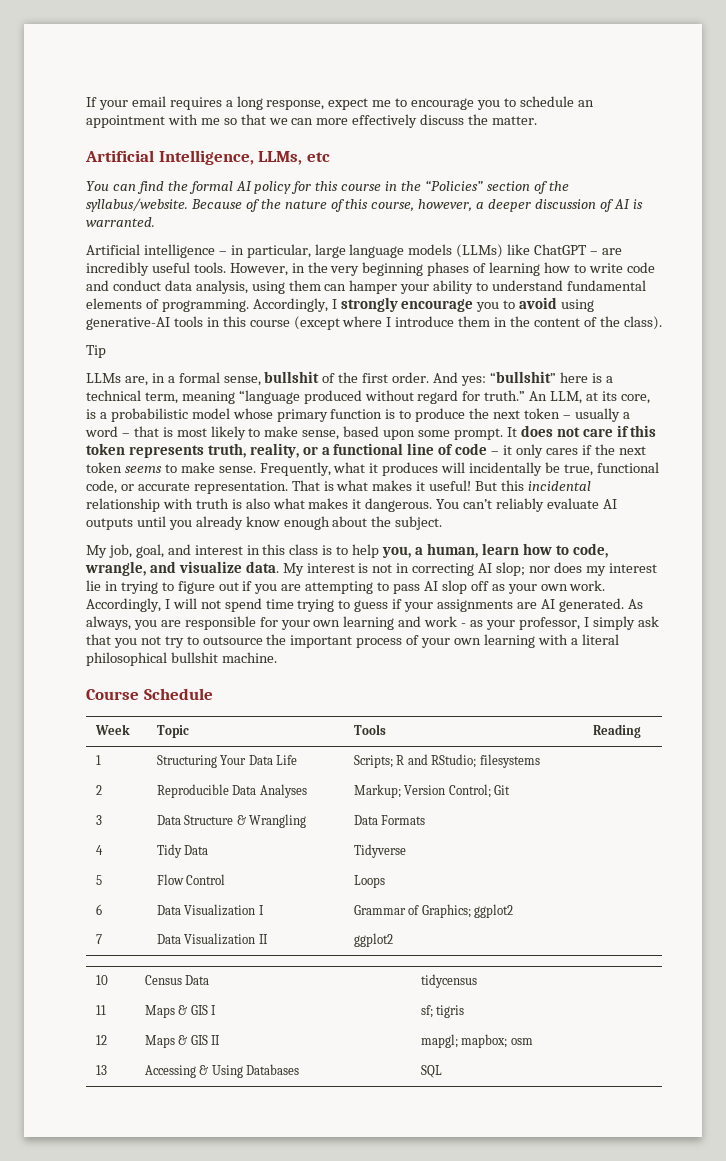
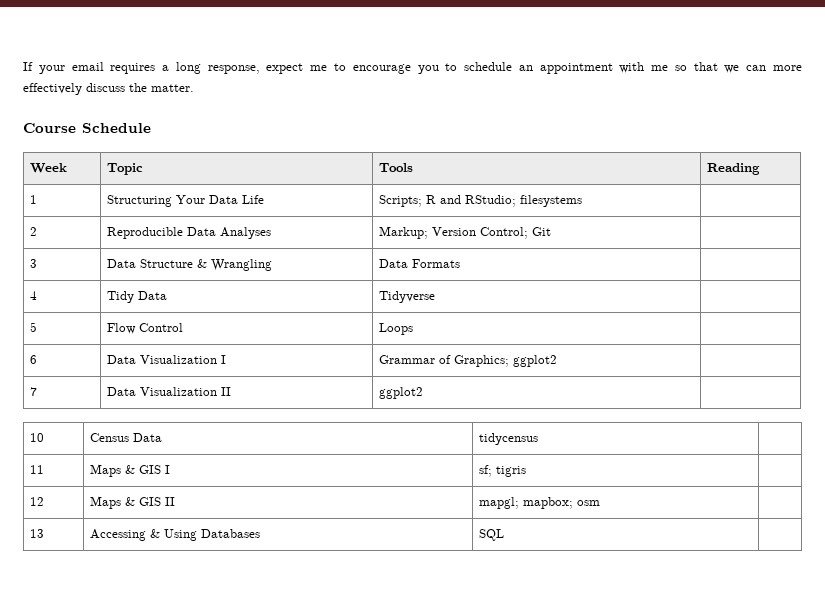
[85,150,330,165] [86,180,569,194] [86,198,643,212] [86,217,155,227] [86,244,622,258] [86,262,655,276] [86,280,646,294] [86,297,595,312] [86,316,662,330] [86,345,106,358] [86,371,613,386] [86,390,650,404] [86,408,630,422] [85,425,657,440] [86,443,646,458] [86,462,659,476] [86,480,591,494] [86,498,617,512] [86,516,443,530] [86,543,608,558] [85,561,657,576] [86,580,606,594] [86,598,643,612] [86,616,659,630] [86,634,619,648] [86,652,277,666] // Artificial Intelligence, LLMs, etc // You can find the formal AI policy for this course in the “Policies” section of the syllabus/website. Because of the nature of this course, however, a deeper discussion of AI is warranted. // Artificial intelligence – in particular, large language models (LLMs) like ChatGPT – are incredibly useful tools. However, in the very beginning phases of learning how to write code and conduct data analysis, using them can hamper your ability to understand fundamental elements of programming. Accordingly, I strongly encourage you to avoid using generative-AI tools in this course (except where I introduce them in the content of the class). // Tip // LLMs are, in a formal sense, bullshit of the first order. And yes: “bullshit” here is a technical term, meaning “language produced without regard for truth.” An LLM, at its core, is a probabilistic model whose primary function is to produce the next token – usually a word – that is most likely to make sense, based upon some prompt. It does not care if this token represents truth, reality, or a functional line of code – it only cares if the next token seems to make sense. Frequently, what it produces will incidentally be true, functional code, or accurate representation. That is what makes it useful! But this incidental relationship with truth is also what makes it dangerous. You can’t reliably evaluate AI outputs until you already know enough about the subject. // My job, goal, and interest in this class is to help you, a human, learn how to code, wrangle, and visualize data. My interest is not in correcting AI slop; nor does my interest lie in trying to figure out if you are attempting to pass AI slop off as your own work. Accordingly, I will not spend time trying to guess if your assignments are AI generated. As always, you are responsible for your own learning and work - as your professor, I simply ask that you not try to outsource the important process of your own learning with a literal philosophical bullshit machine. -> (194, 88) none

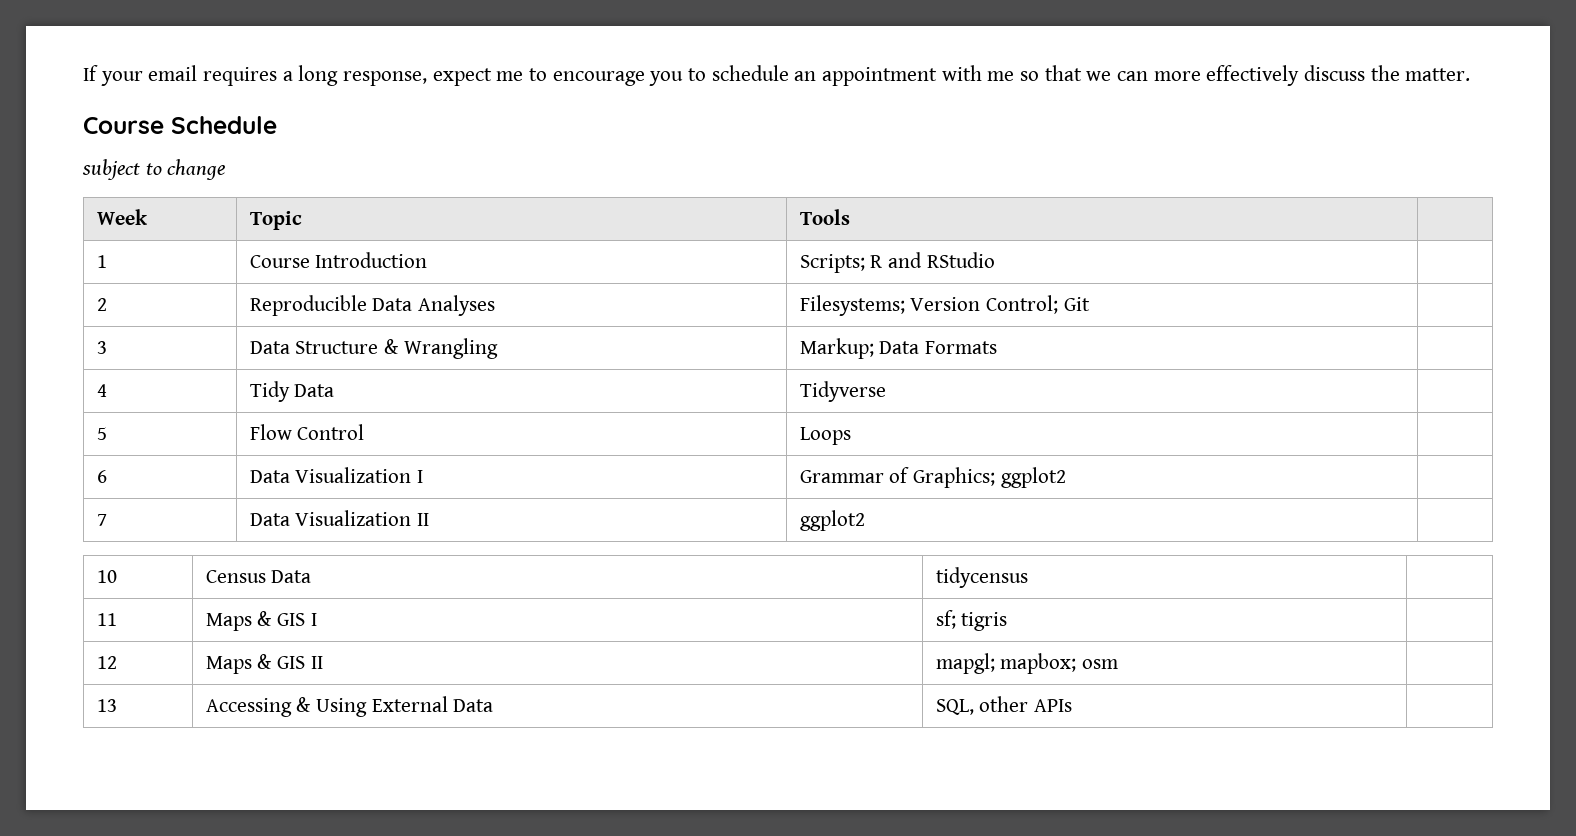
(151, 128) none -> [82,159,226,180] // subject to change
[707,163,761,175] [30,195,38,204] [107,195,265,207] Reading // 1 | Structuring Your Data Life -> [96,255,107,268] [249,252,428,268] // 1 | Course Introduction
[465,195,583,207] RStudio; filesystems -> [926,252,995,268] RStudio
[379,226,429,239] Markup; -> [799,295,905,316] Filesystems;
(273, 265) none -> [799,338,874,359] Markup;
[201,529,261,538] [479,529,505,541] Databases | SQL -> [371,696,494,712] [935,696,1073,715] External Data | SQL, other APIs

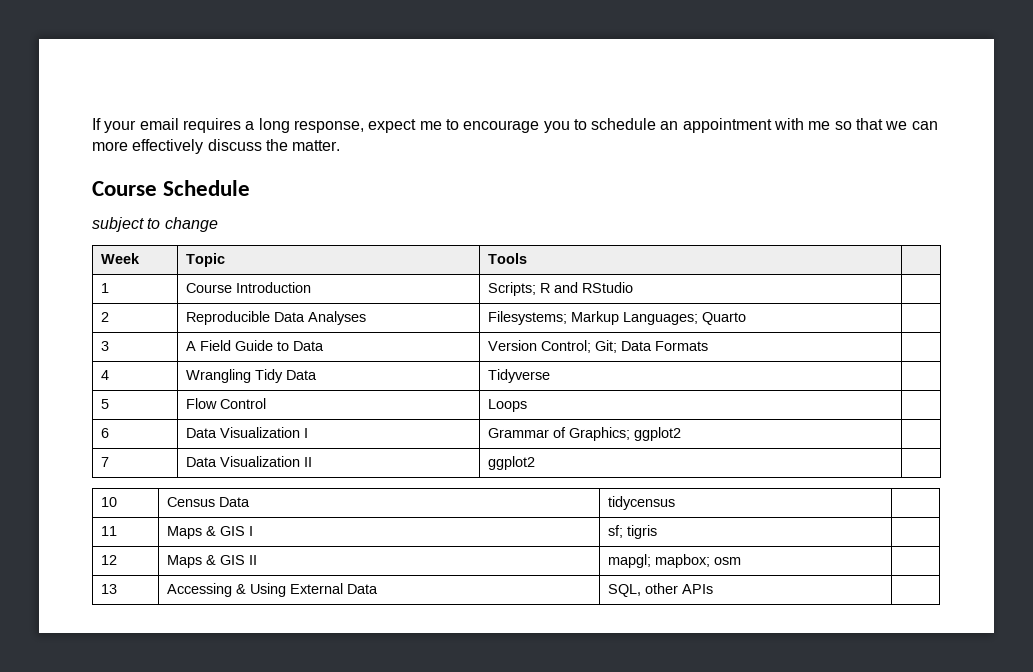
[910,295,1090,314] [96,341,107,354] [249,338,498,359] [799,338,874,359] Version Control; Git | // 3 | Data Structure & Wrangling | Markup; -> [570,311,746,325] [100,341,109,351] [185,340,324,351] [487,340,617,353] Markup Languages; Quarto | // 3 | A Field Guide to Data | Version Control; Git;
(107, 390) none -> [185,369,251,383] Wrangling

